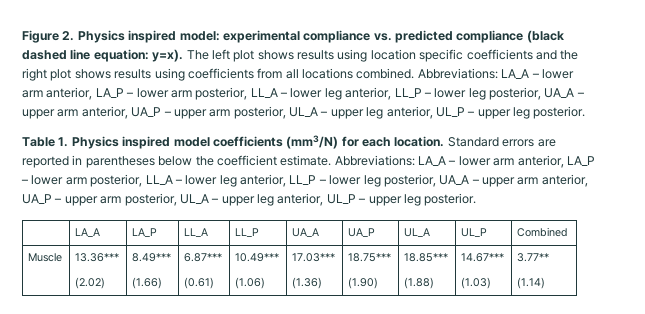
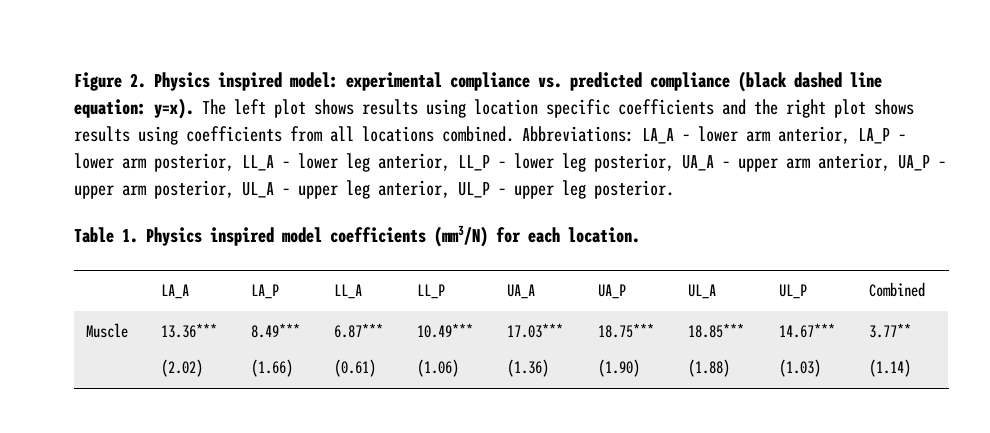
[447,137,556,147] [22,155,595,168] [21,174,588,187] [22,193,477,206] Standard errors are reported in parentheses below the coefficient estimate. Abbreviations: LA_A – lower arm anterior, LA_P – lower arm posterior, LL_A – lower leg anterior, LL_P – lower leg posterior, UA_A – upper arm anterior, UA_P – upper arm posterior, UL_A – upper leg anterior, UL_P – upper leg posterior. -> (640, 235) none

